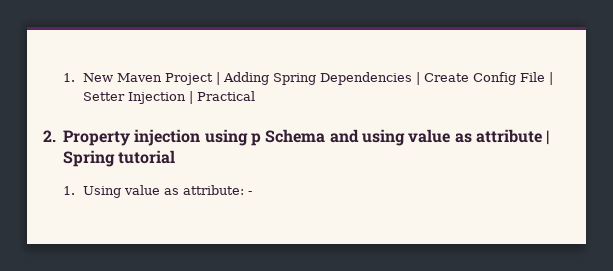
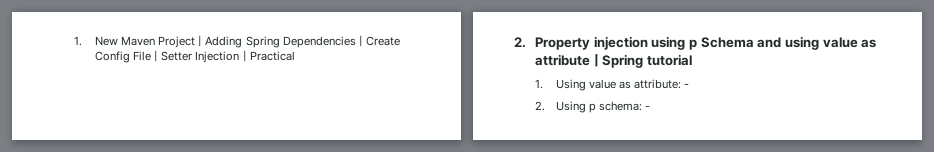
(253, 193) none -> [535,101,651,113] // 2. Using p schema: -

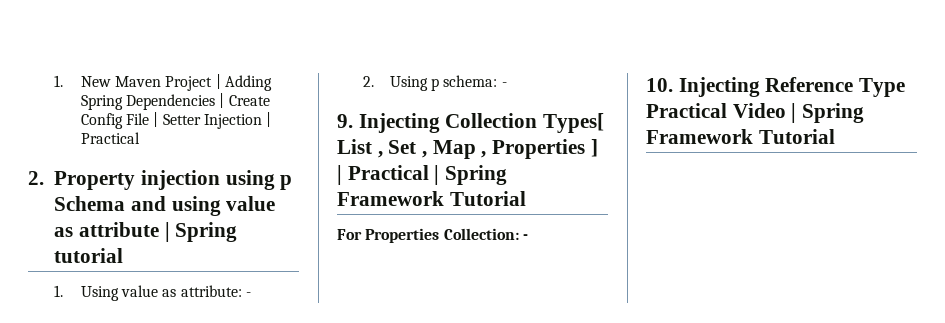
(651, 108) none -> [337,113,605,133] [337,139,598,159] [337,165,508,185] [337,191,526,206] [337,228,528,243] [646,77,906,97] [646,103,865,123] [646,129,835,144] // 9. Injecting Collection Types[ List , Set , Map , Properties ] | Practical | Spring Framework Tutorial // For Properties Collection: - // 10. Injecting Reference Type Practical Video | Spring Framework Tutorial

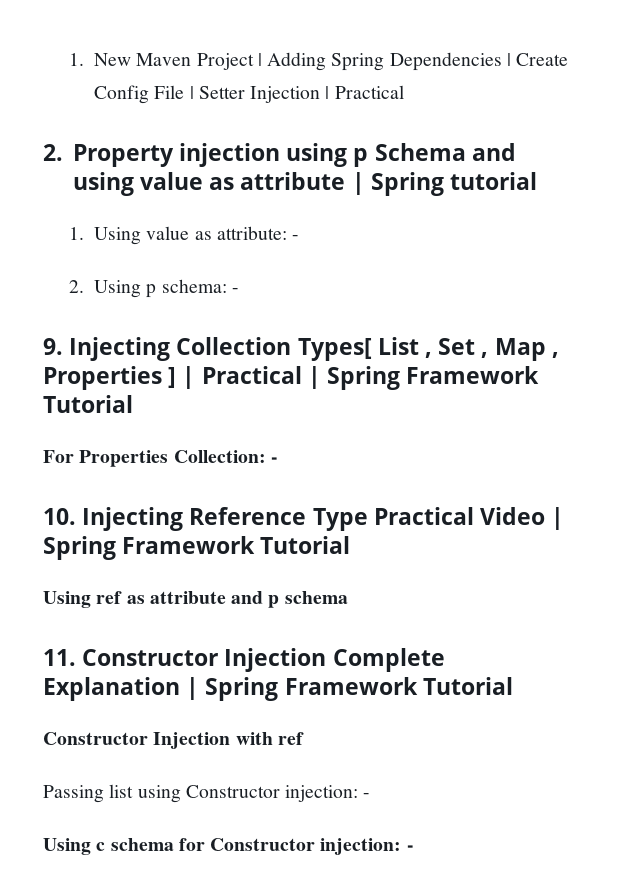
(835, 136) none -> [43,591,348,608] [43,648,445,672] [43,677,513,701] [43,732,304,749] [43,784,371,803] [43,838,414,855] // Using ref as attribute and p schema // 11. Constructor Injection Complete Explanation | Spring Framework Tutorial // Constructor Injection with ref // Passing list using Constructor injection: - // Using c schema for Constructor injection: -

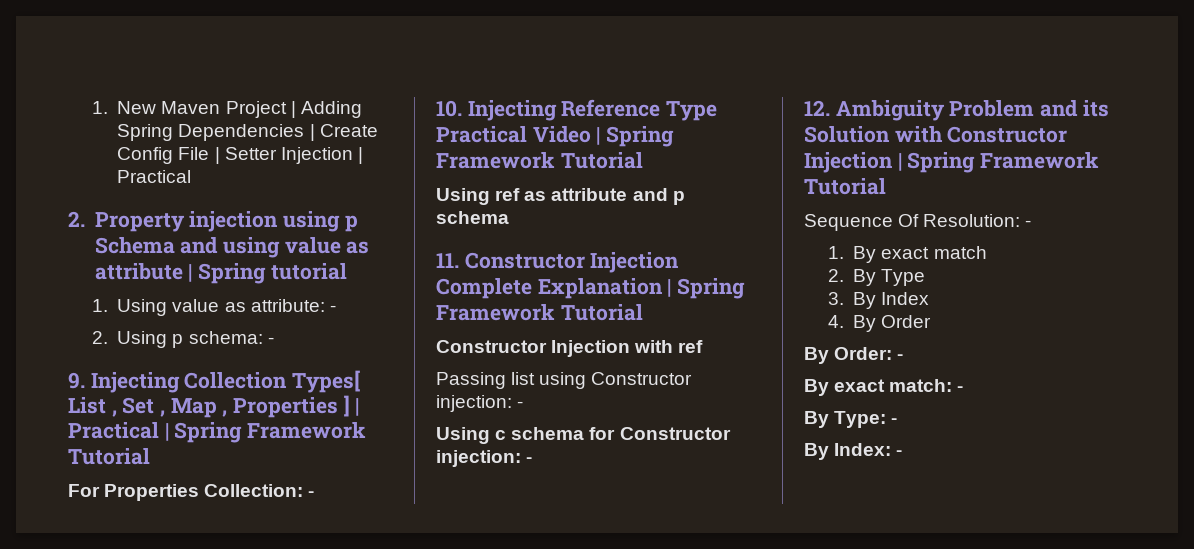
(414, 848) none -> [804,100,1109,121] [804,126,1068,143] [804,152,1100,173] [804,178,886,195] [804,214,1032,231] [827,246,987,263] [827,269,926,286] [827,292,930,309] [827,315,932,332] [804,347,904,364] [804,379,964,396] [804,411,898,428] [804,443,903,460] // 12. Ambiguity Problem and its Solution with Constructor Injection | Spring Framework Tutorial // Sequence Of Resolution: - // 1. By exact match // 2. By Type // 3. By Index // 4. By Order // By Order: - // By exact match: - // By Type: - // By Index: -

